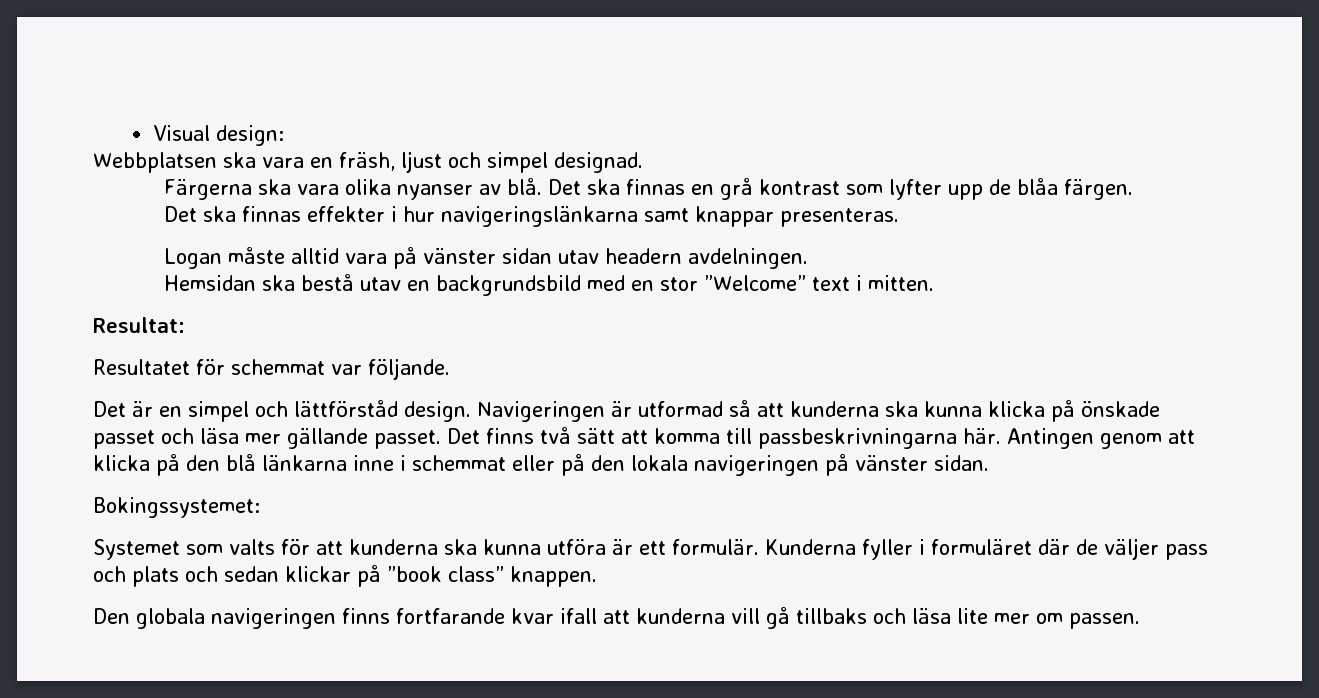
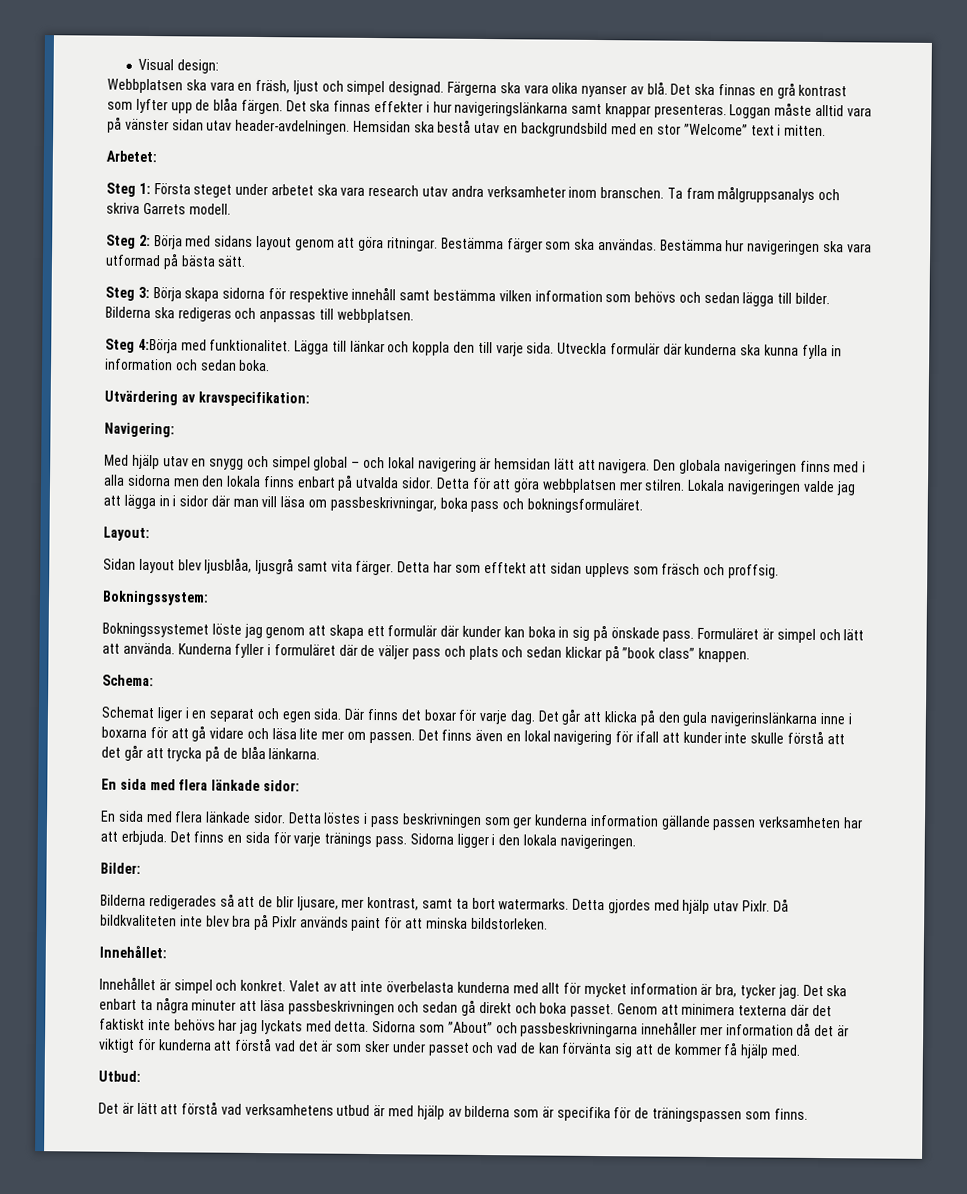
(643, 162) // -> (445, 88) none
(1133, 189) // -> (283, 107) none
[163,248,222,269] // Logan -> [729,104,772,119] Loggan
[604,248,808,269] headern avdelningen. // -> [235,119,351,135] header-avdelningen.
[93,317,185,333] [93,358,450,380] [93,400,1160,422] [93,427,1195,449] [93,454,989,476] [93,497,260,518] [93,538,759,560] Resultat: // Resultatet för schemmat var följande. // Det är en simpel och lättförståd design. Navigeringen är utformad så att kunderna ska kunna klicka på önskade passet och läsa mer gällande passet. Det finns två sätt att komma till passbeskrivningarna här. Antingen genom att klicka på den blå länkarna inne i schemmat eller på den lokala navigeringen på vänster sidan. // Bokingssystemet: // Systemet som valts för att kunderna ska kunna utföra är ett formulär. -> [106,150,157,163] [106,182,841,203] [106,202,231,215] [106,234,872,255] [105,253,247,270] [105,286,831,307] [105,306,414,324] [105,338,842,360] [105,358,271,372] [104,390,310,407] [104,422,175,438] [104,454,867,475] [103,474,856,496] [103,494,643,514] [103,526,150,542] [103,557,780,579] [102,590,209,606] [102,622,865,643] [102,642,175,655] Arbetet: // Steg 1: Första steget under arbetet ska vara research utav andra verksamheter inom branschen. Ta fram målgruppsanalys och skriva Garrets modell. // Steg 2: Börja med sidans layout genom att göra ritningar. Bestämma färger som ska användas. Bestämma hur navigeringen ska vara utformad på bästa sätt. // Steg 3: Börja skapa sidorna för respektive innehåll samt bestämma vilken information som behövs och sedan lägga till bilder. Bilderna ska redigeras och anpassas till webbplatsen. // Steg 4:Börja med funktionalitet. Lägga till länkar och koppla den till varje sida. Utveckla formulär där kunderna ska kunna fylla in information och sedan boka. // Utvärdering av kravspecifikation: // Navigering: // Med hjälp utav en snygg och simpel global – och lokal navigering är hemsidan lätt att navigera. Den globala navigeringen finns med i alla sidorna men den lokala finns enbart på utvalda sidor. Detta för att göra webbplatsen mer stilren. Lokala navigeringen valde jag att lägga in i sidor där man vill läsa om passbeskrivningar, boka pass och bokningsformuläret. // Layout: // Sidan layout blev ljusblåa, ljusgrå samt vita färger. Detta har som efftekt att sidan upplevs som fräsch och proffsig. // Bokningssystem: // Bokningssystemet löste jag genom att skapa ett formulär där kunder kan boka in sig på önskade pass. Formuläret är simpel och lätt att använda.
[93,607,867,629] Den globala navigeringen finns fortfarande kvar ifall att kunderna vill gå tillbaks -> [102,674,154,687] [101,706,852,727] [101,725,245,742] Schema: // Schemat liger i en separat och egen sida. Där finns det boxar för varje dag. Det går att klicka på den gula navigerinslänkarna inne i boxarna för att gå vidare
(1140, 621) none -> [417,729,845,746] [101,744,321,762] [101,778,300,792] [100,810,864,831] [100,830,636,850] [100,862,141,874] [100,893,789,915] [100,913,548,932] [99,945,167,959] [99,976,848,999] [99,997,832,1018] [99,1018,850,1038] [98,1037,801,1059] [98,1070,141,1082] [98,1101,808,1123] Det finns även en lokal navigering för ifall att kunder inte skulle förstå att det går att trycka på de blåa länkarna. // En sida med flera länkade sidor: // En sida med flera länkade sidor. Detta löstes i pass beskrivningen som ger kunderna information gällande passen verksamheten har att erbjuda. Det finns en sida för varje tränings pass. Sidorna ligger i den lokala navigeringen. // Bilder: // Bilderna redigerades så att de blir ljusare, mer kontrast, samt ta bort watermarks. Detta gjordes med hjälp utav Pixlr. Då bildkvaliteten inte blev bra på Pixlr används paint för att minska bildstorleken. // Innehållet: // Innehållet är simpel och konkret. Valet av att inte överbelasta kunderna med allt för mycket information är bra, tycker jag. Det ska enbart ta några minuter att läsa passbeskrivningen och sedan gå direkt och boka passet. Genom att minimera texterna där det faktiskt inte behövs har jag lyckats med detta. Sidorna som ”About” och passbeskrivningarna innehåller mer information då det är viktigt för kunderna att förstå vad det är som sker under passet och vad de kan förvänta sig att de kommer få hjälp med. // Utbud: // Det är lätt att förstå vad verksamhetens utbud är med hjälp av bilderna som är specifika för de träningspassen som finns.

